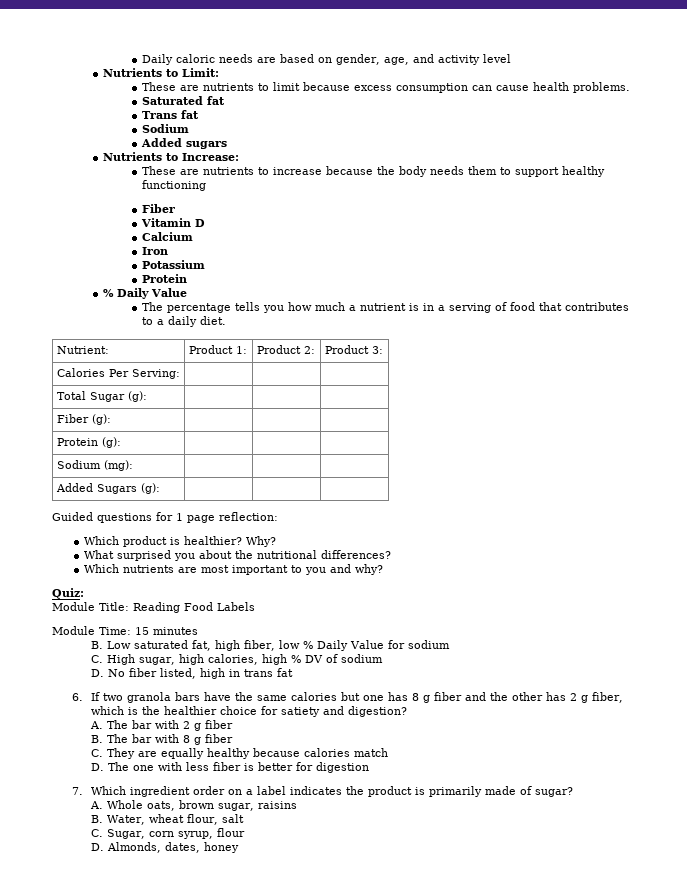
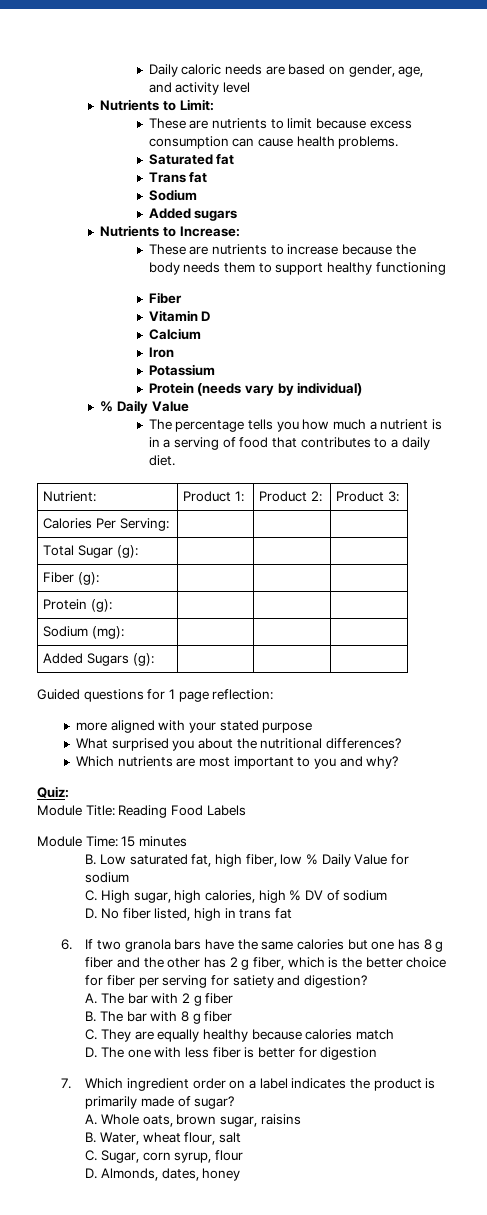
(188, 278) none -> [197,382,363,396] (needs vary by individual)
[83,536,276,547] Which product is healthier? Why? -> [76,720,313,733] more aligned with your stated purpose
[164,706,218,715] healthier -> [365,957,403,968] better
(279, 710) none -> [107,975,230,988] fiber per serving for

